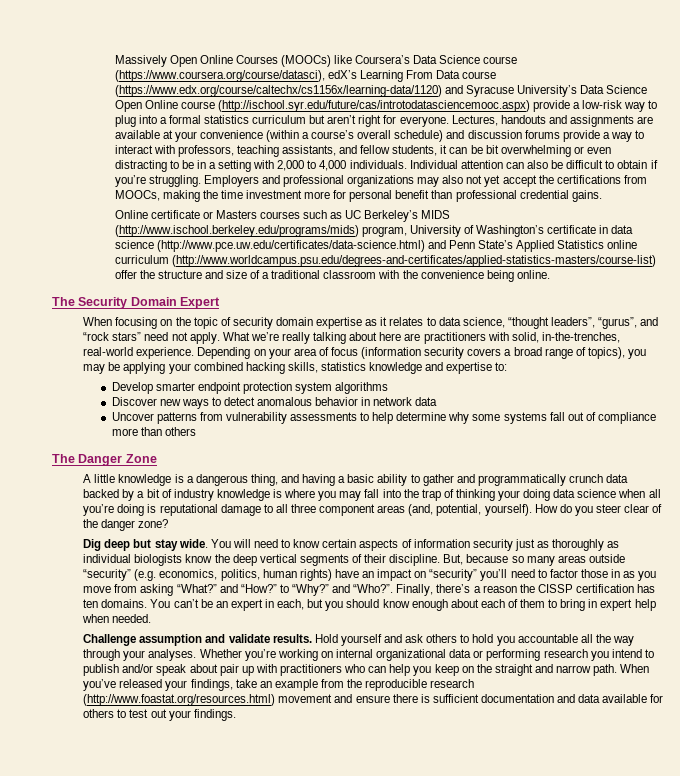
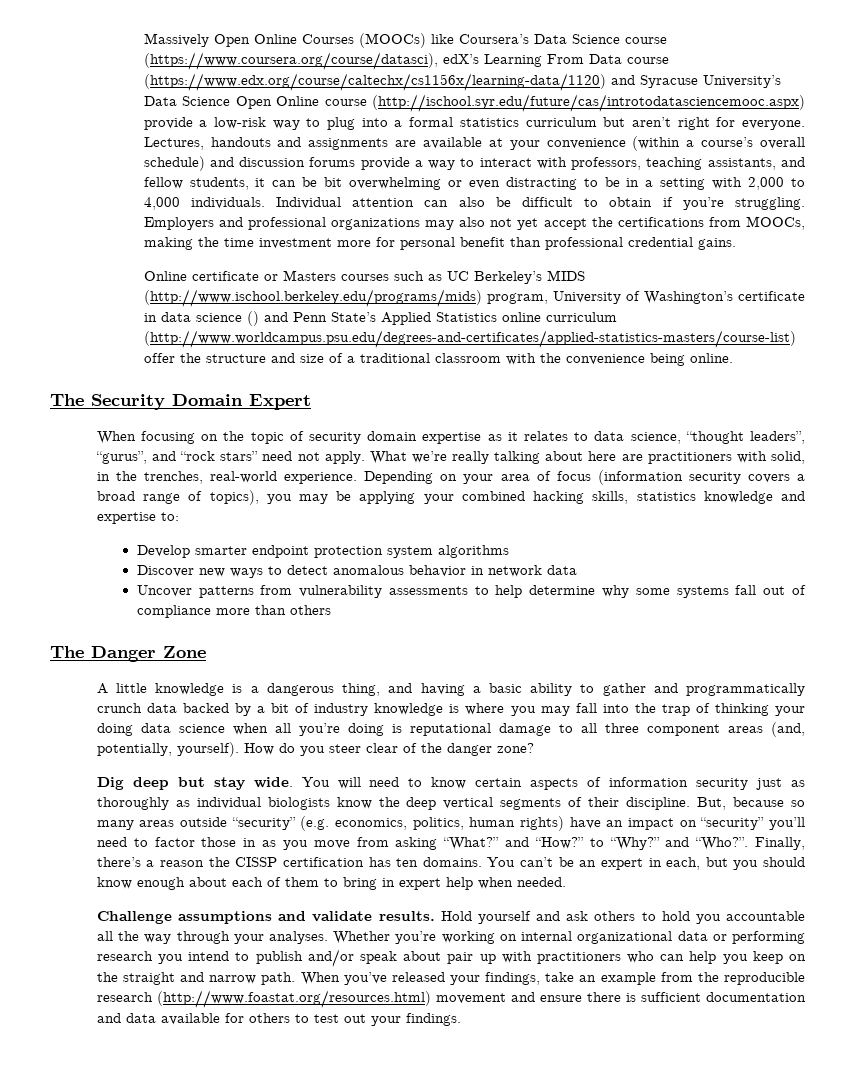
[156,240,425,252] (http://www.pce.uw.edu/certificates/data-science.html) -> [246,311,259,326] ()
[541,332,620,343] in-the-trenches, -> [96,471,203,484] in the trenches,
[436,504,482,516] potential, -> [96,743,172,756] potentially,
[139,634,203,646] assumption -> [177,911,272,924] assumptions

